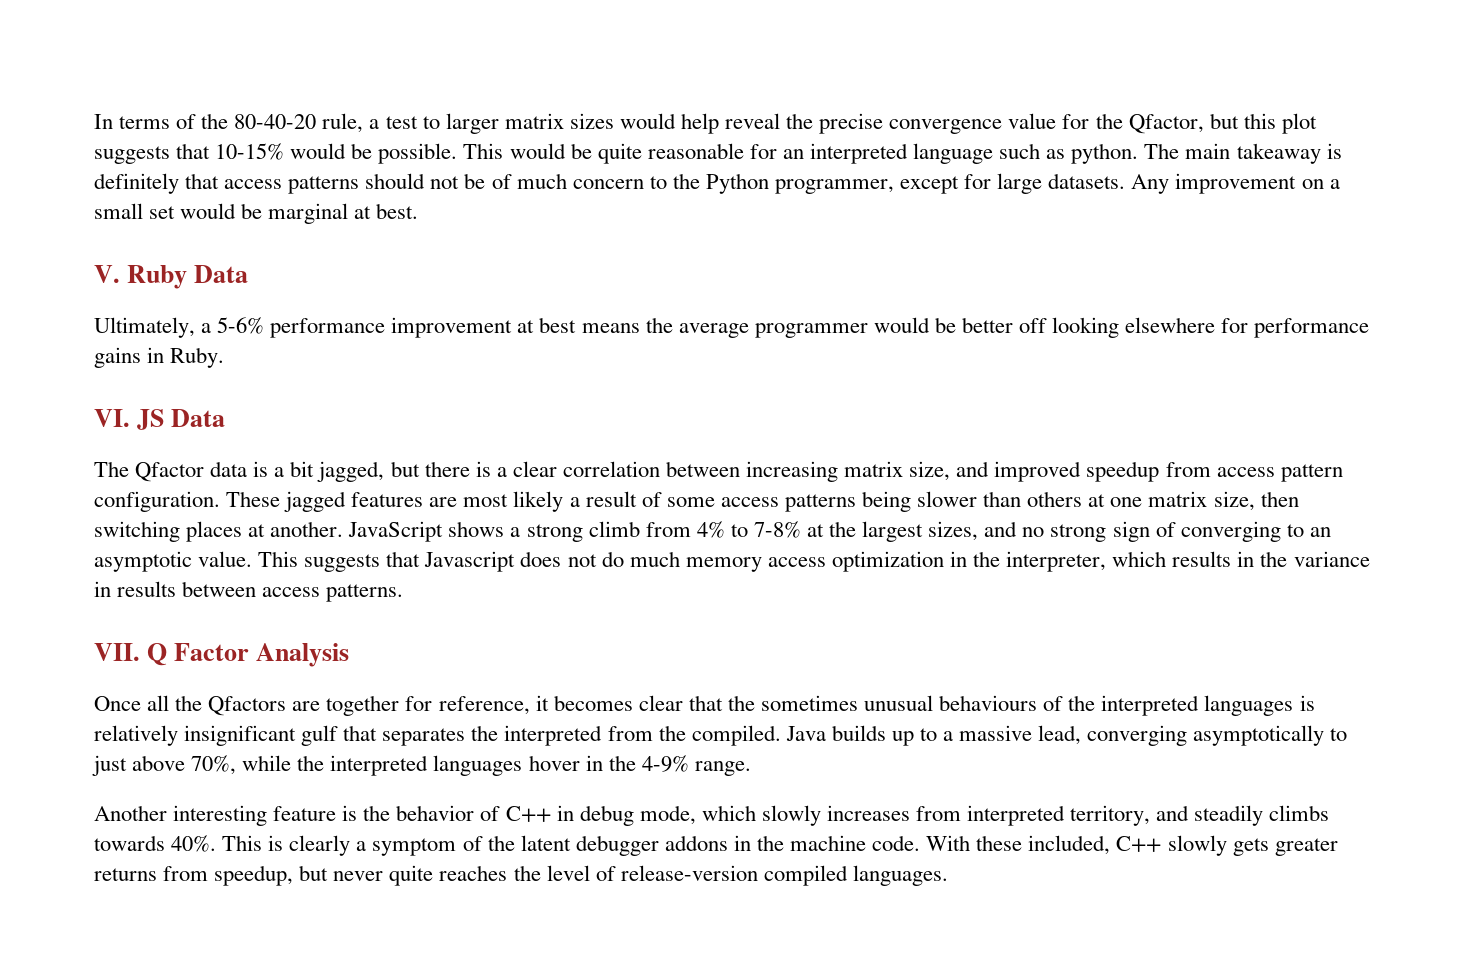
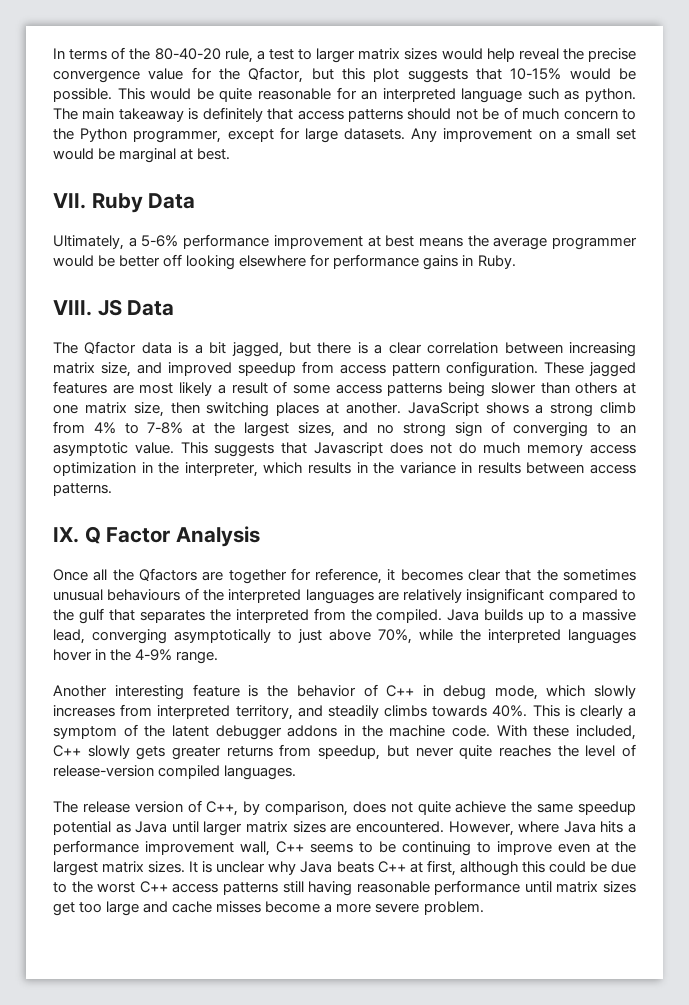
[94,265,120,283] V. -> [53,193,86,209] VII.
[94,409,130,427] VI. -> [53,300,92,316] VIII.
[94,643,140,661] VII. -> [53,527,79,543] IX.
[1299,695,1315,711] is -> [377,591,399,601] are
(297, 735) none -> [548,589,636,603] [53,609,74,621] compared to the
(948, 875) none -> [53,800,636,816] [53,821,637,836] [53,840,636,856] [53,860,636,876] [53,880,636,896] [53,901,484,916] // The release version of C++, by comparison, does not quite achieve the same speedup potential as Java until larger matrix sizes are encountered. However, where Java hits a performance improvement wall, C++ seems to be continuing to improve even at the largest matrix sizes. It is unclear why Java beats C++ at first, although this could be due to the worst C++ access patterns still having reasonable performance until matrix sizes get too large and cache misses become a more severe problem.

